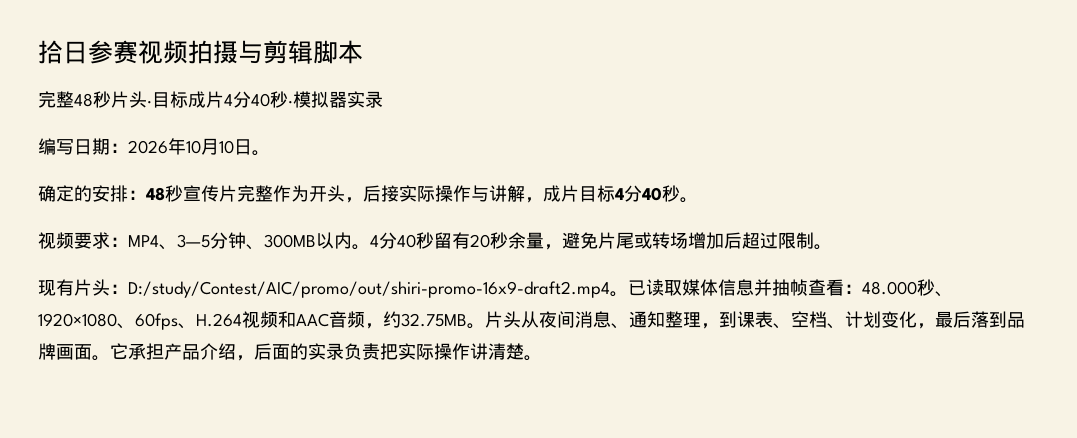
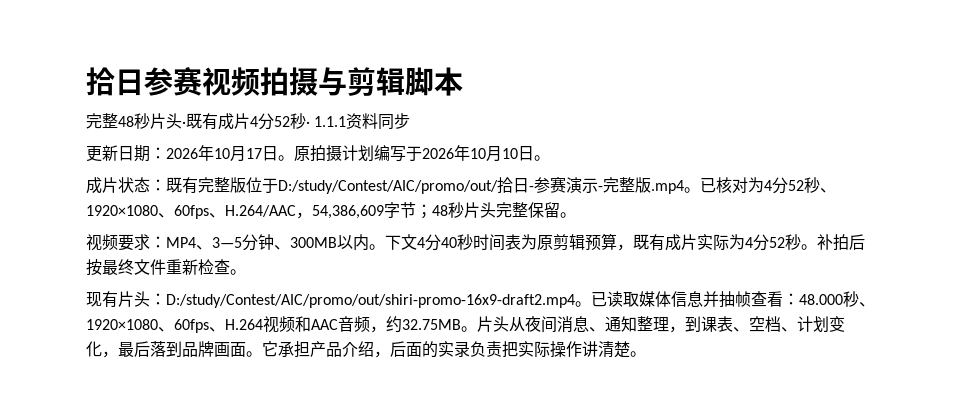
[152,91,188,108] 目标 -> [186,113,218,130] 既有
[251,91,383,108] [38,138,74,155] 40秒·模拟器实录 // 编写 -> [274,113,411,130] [86,145,118,162] 52秒· 1.1.1资料同步 // 更新
[219,139,270,156] [38,185,680,203] 10日。 // 确定的安排：48秒宣传片完整作为开头，后接实际操作与讲解，成片目标4分40秒 -> [246,145,550,162] [86,176,836,194] [86,202,560,219] 17日。原拍摄计划编写于2026年10月10日。 // 成片状态：既有完整版位于D:/study/Contest/AIC/promo/out/拾日-参赛演示-完整版.mp4。已核对为4分52秒、1920×1080、60fps、H.264/AAC，54,386,609字节；48秒片头完整保留
[370,232,814,250] 4分40秒留有20秒余量，避免片尾或转场增加后超过限制 -> [385,233,865,251] [86,259,230,276] 下文4分40秒时间表为原剪辑预算，既有成片实际为4分52秒。补拍后按最终文件重新检查

